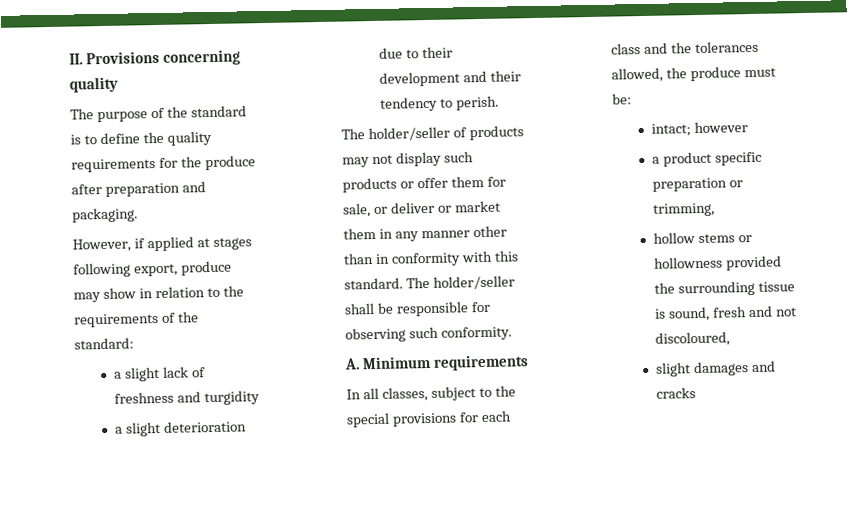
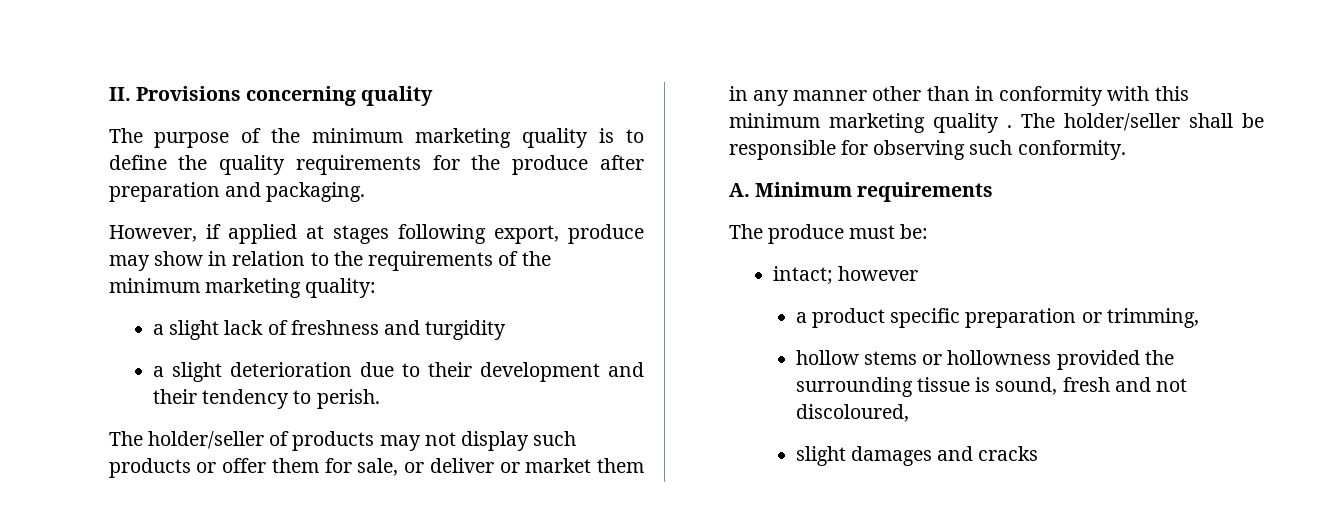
[191,105,248,118] standard -> [312,128,589,148] minimum marketing quality
[74,337,135,350] standard: -> [108,278,377,298] minimum marketing quality:
[344,277,404,290] standard. -> [728,113,1012,133] minimum marketing quality .
[346,385,516,402] [346,410,513,428] [611,40,760,55] [611,67,688,83] In all classes, subject to the special provisions for each class and the tolerances allowed, the -> [728,224,763,239] The

